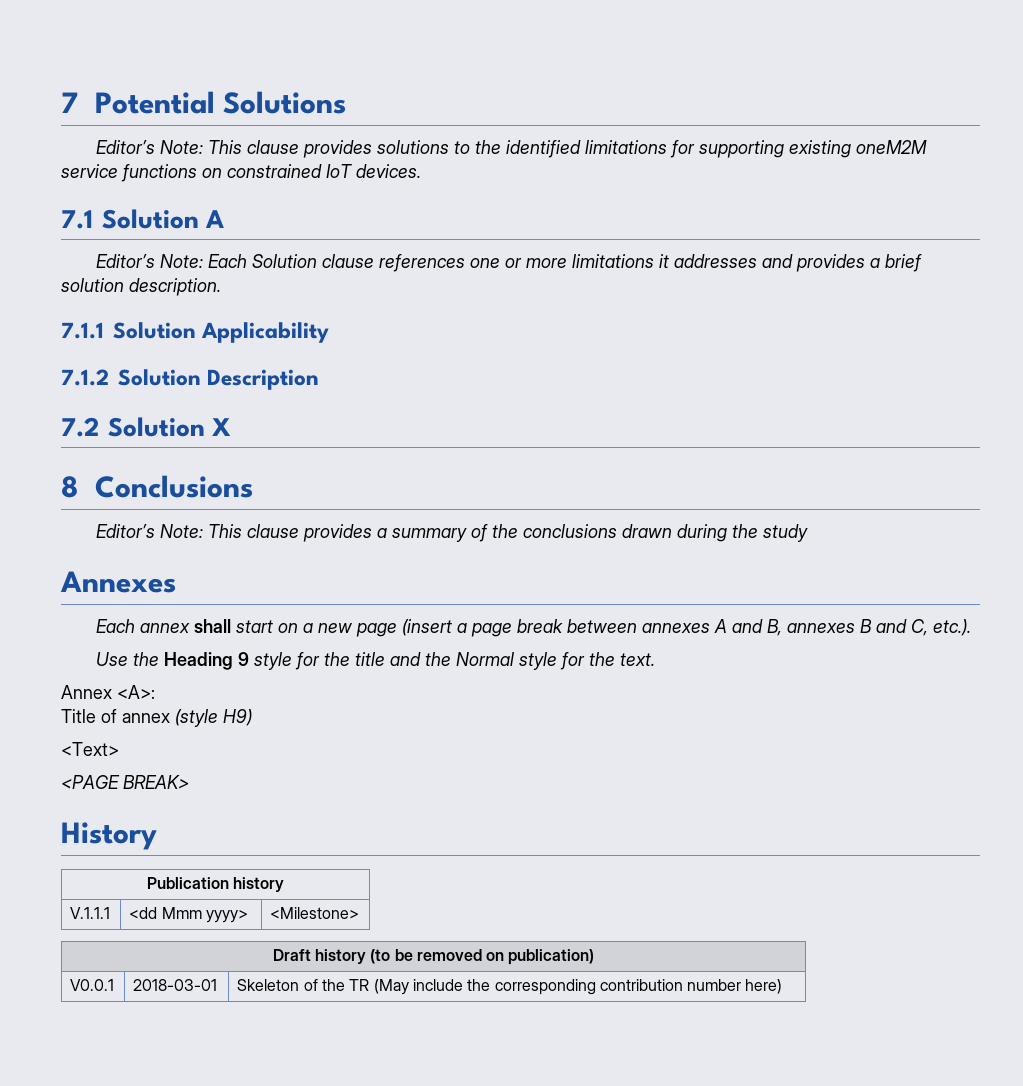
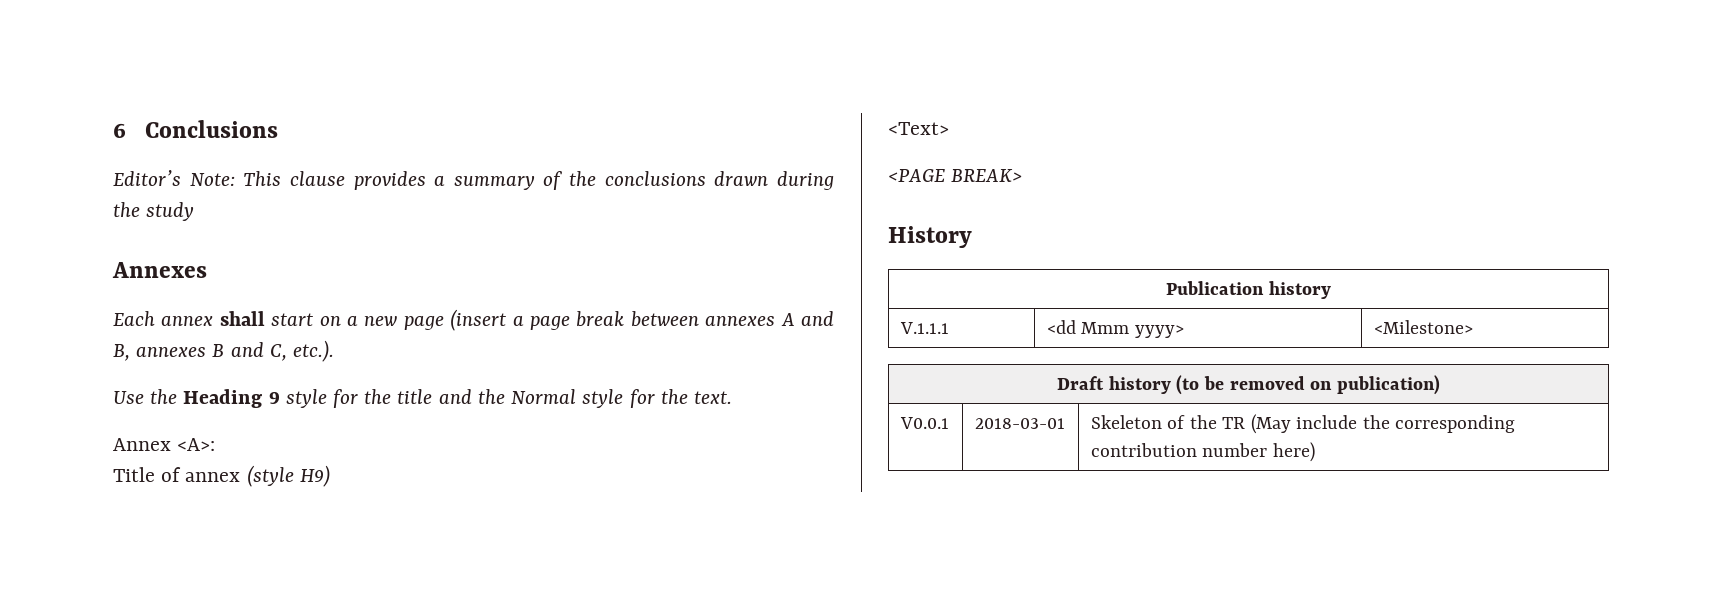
[61,91,347,114] [95,140,927,158] [61,164,421,182] [61,209,225,229] [95,254,922,272] [61,278,221,296] [61,322,330,343] [61,369,320,390] [61,417,232,437] [61,476,78,498] 7 Potential Solutions // Editor’s Note: This clause provides solutions to the identified limitations for supporting existing oneM2M service functions on constrained IoT devices. // 7.1 Solution A // Editor’s Note: Each Solution clause references one or more limitations it addresses and provides a brief solution description. // 7.1.1 Solution Applicability // 7.1.2 Solution Description // 7.2 Solution X // 8 -> [113,123,126,138] 6

